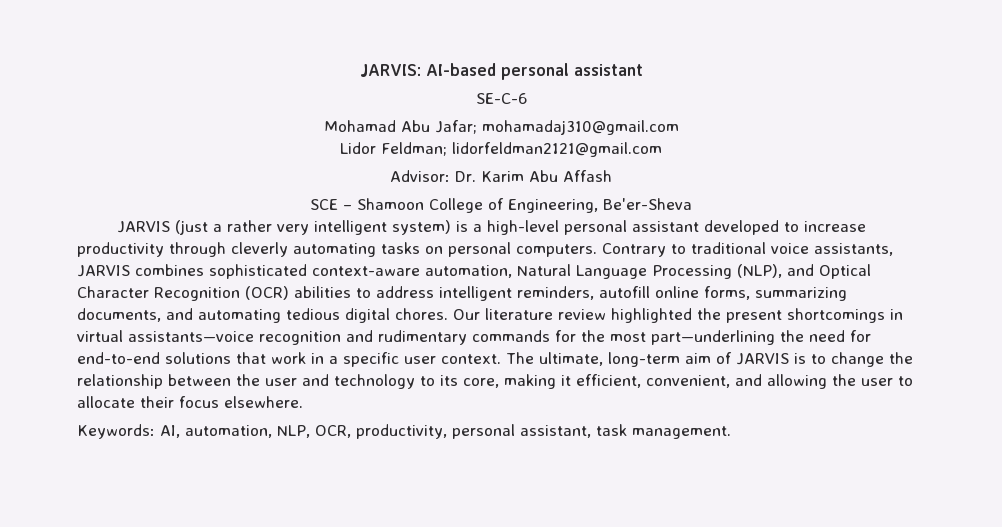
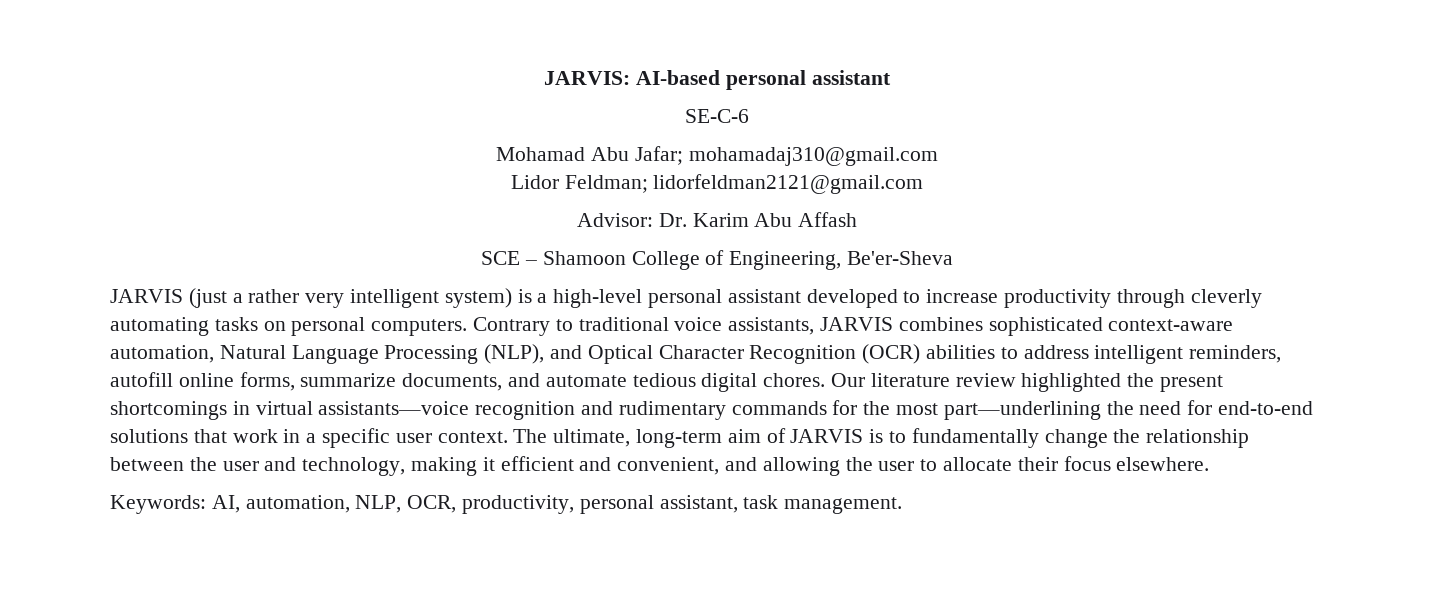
[755,287,847,301] summarizing -> [300,373,397,387] summarize
[198,309,281,323] automating -> [545,375,627,387] automate
(826, 359) none -> [911,428,1039,448] fundamentally
[334,374,641,389] technology to its core, making it efficient, -> [302,456,612,476] technology, making it efficient and

